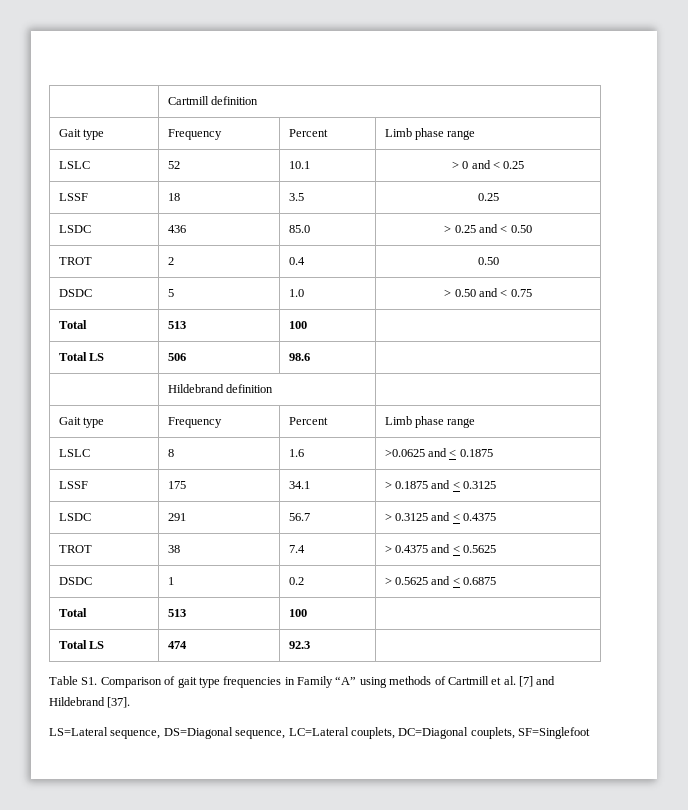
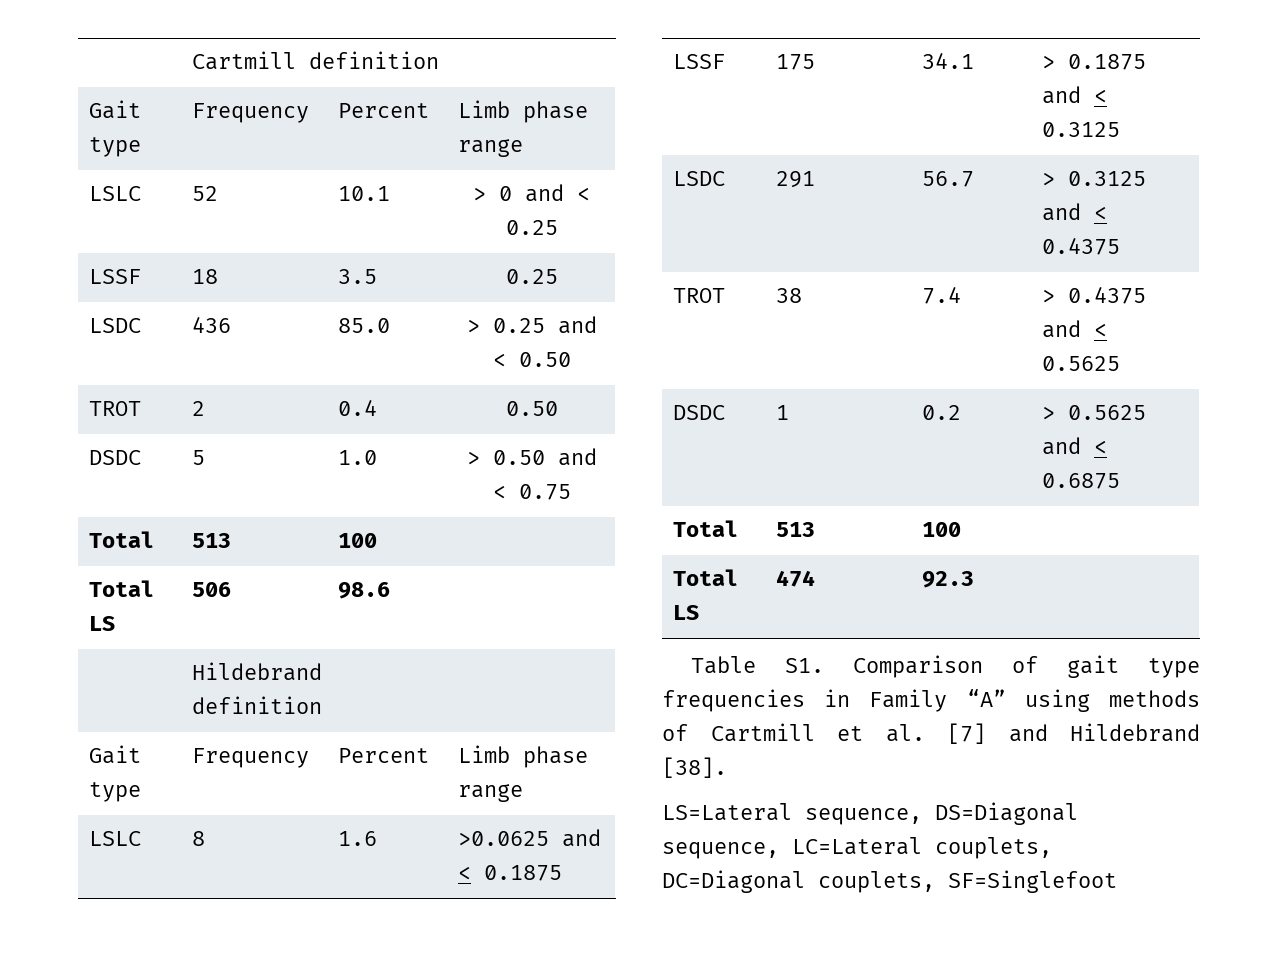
[107,697,131,708] [37]. -> [662,757,727,778] [38].

